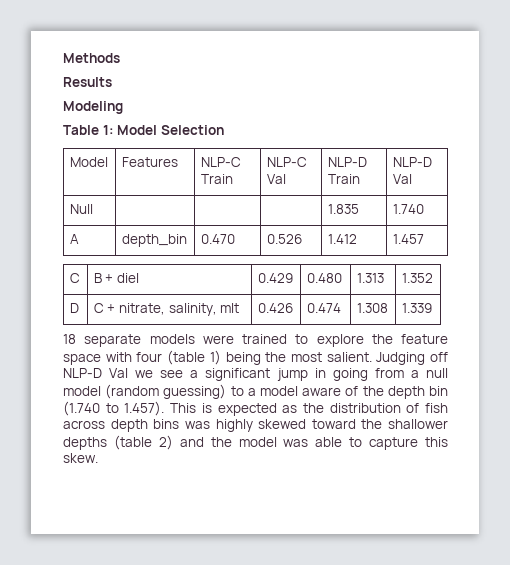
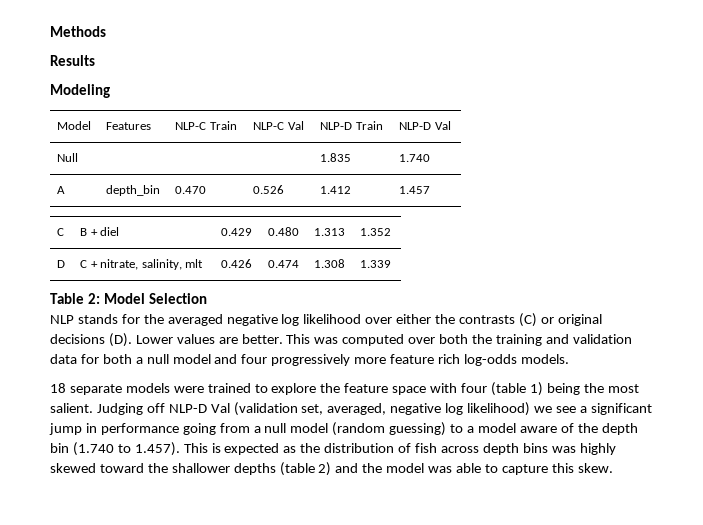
[63,125,224,135] // Table 1: Model Selection -> (110, 91) none
(432, 308) none -> [50,293,207,304] [50,313,602,327] [50,333,632,347] [50,354,569,366] // Table 2: Model Selection // NLP stands for the averaged negative log likelihood over either the contrasts (C) or original decisions (D). Lower values are better. This was computed over both the training and validation data for both a null model and four progressively more feature rich log-odds models.
(129, 373) none -> [233,402,531,416] (validation set, averaged, negative log likelihood)
(326, 373) none -> [100,423,179,435] performance

